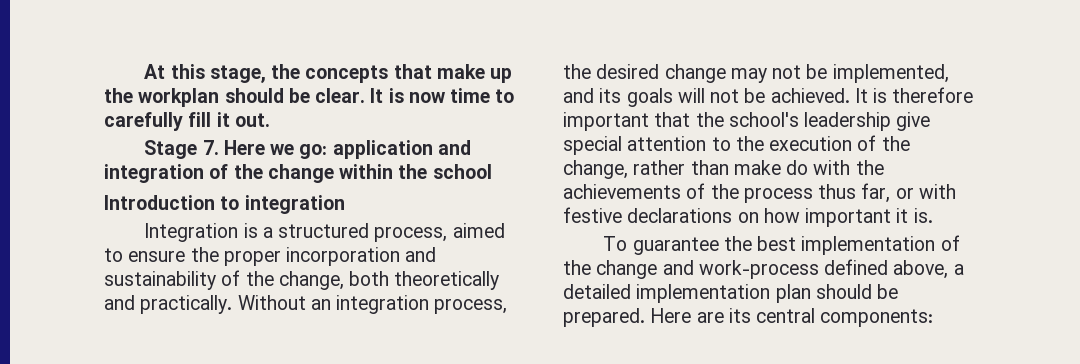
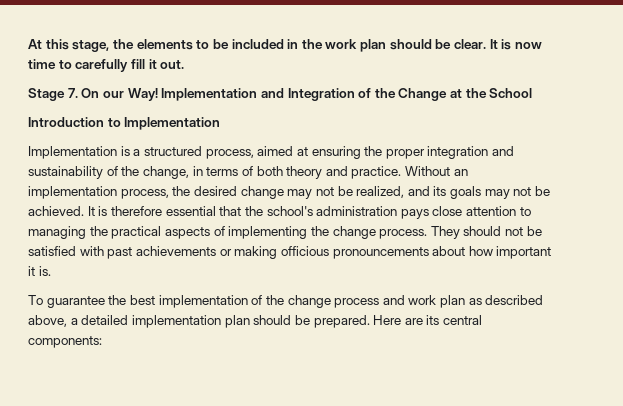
[305,64,513,83] [104,88,220,107] concepts that make up the workplan -> [136,39,387,52] elements to be included in the work plan
[223,140,471,159] [104,164,492,183] Here we go: application and integration of the change within the school -> [81,88,533,101] On our Way! Implementation and Integration of the Change at the School
[244,195,345,214] [144,223,239,242] integration // Integration -> [124,117,221,130] [28,146,117,159] Implementation // Implementation
[104,248,186,262] to ensure -> [296,146,361,159] at ensuring
[286,247,401,266] incorporation -> [427,146,489,159] integration
[349,271,500,290] [104,295,233,314] both theoretically and practically. -> [192,166,402,179] in terms of both theory and practice.
[336,295,430,314] integration -> [28,186,117,199] implementation
[832,64,949,83] implemented, -> [356,186,405,198] realized,
[677,88,705,103] will -> [484,189,510,199] may
[563,112,649,131] important -> [165,206,216,216] essential
[804,112,931,131] [563,135,910,155] [563,160,884,179] [563,183,956,203] [563,207,759,223] leadership give special attention to the execution of the change, rather than make do with the achievements of the process thus far, or with festive declarations on -> [316,206,531,219] [28,226,542,239] [28,246,466,259] administration pays close attention to managing the practical aspects of implementing the change process. They should not be satisfied with past achievements or making officious pronouncements about
[662,259,889,279] and work-process defined -> [334,295,544,308] process and work plan as described

